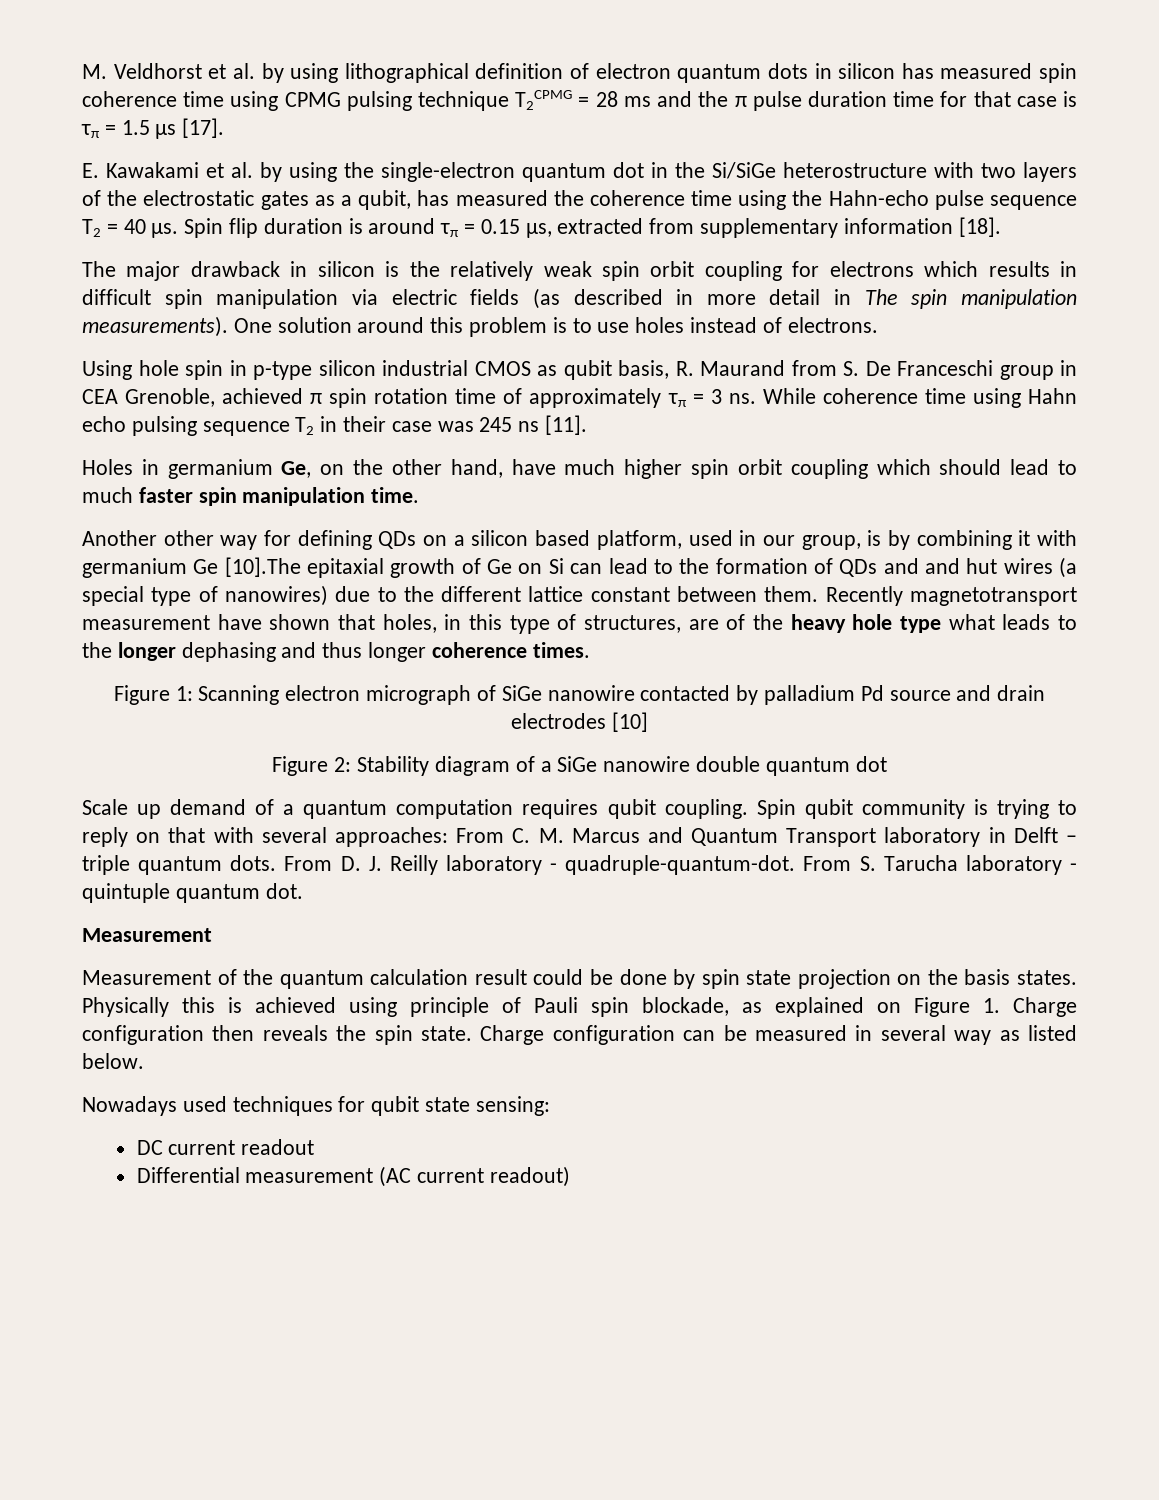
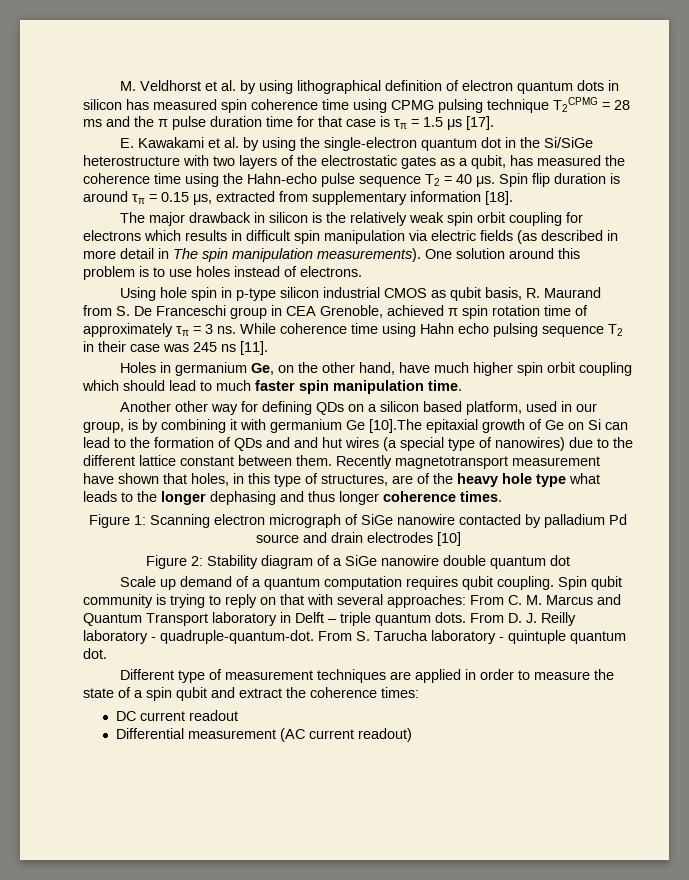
[82,928,212,942] [82,969,1077,989] [82,997,1077,1017] [82,1025,1077,1045] [82,1053,144,1069] [82,1096,550,1116] Measurement // Measurement of the quantum calculation result could be done by spin state projection on the basis states. Physically this is achieved using principle of Pauli spin blockade, as explained on Figure 1. Charge configuration then reveals the spin state. Charge configuration can be measured in several way as listed below. // Nowadays used techniques for qubit state sensing: -> [119,669,614,683] [83,687,419,701] Different type of measurement techniques are applied in order to measure the state of a spin qubit and extract the coherence times:

